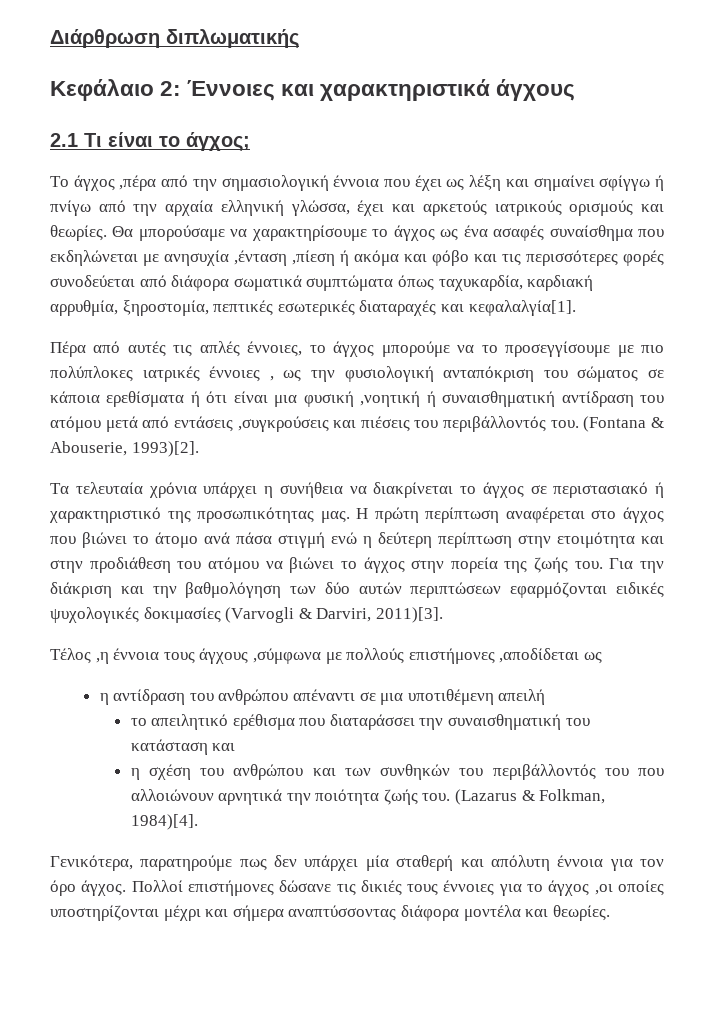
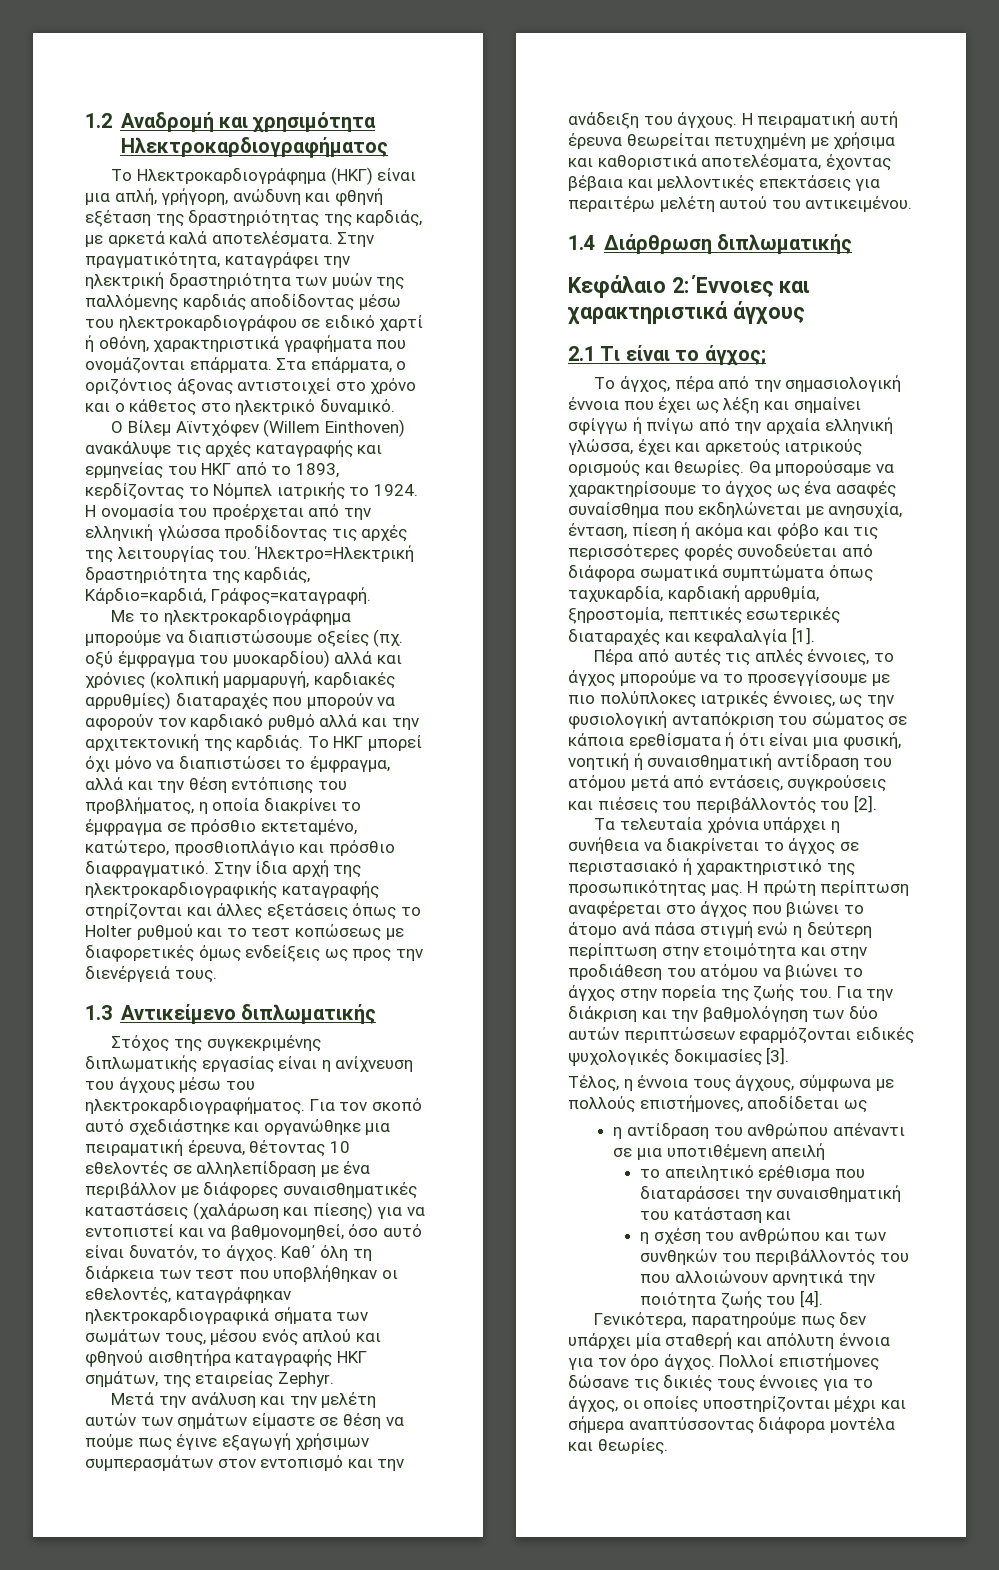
(50, 38) none -> [85,112,377,133] [120,137,388,158] [111,167,417,185] [85,188,383,206] [85,209,423,227] [85,231,375,247] [85,252,351,269] [85,272,405,290] [85,293,401,311] [85,314,424,332] [85,335,407,353] [85,357,407,374] [85,378,417,395] [85,398,395,416] [111,419,405,437] [85,440,383,458] [85,462,339,479] [85,482,418,500] [85,504,371,520] [85,524,408,542] [85,545,414,563] [85,566,311,584] [85,587,371,605] [111,608,351,626] [85,629,404,647] [85,650,402,668] [85,671,395,689] [85,692,396,710] [85,713,419,731] [85,734,422,752] [85,755,390,773] [85,777,347,794] [85,797,362,815] [85,819,357,836] [85,840,395,856] [85,860,362,878] [85,881,379,899] [85,903,421,920] [85,924,404,941] [85,944,423,962] [85,965,217,983] [85,1004,376,1024] [111,1035,321,1052] [85,1055,414,1073] [85,1077,255,1094] [85,1097,422,1115] [85,1118,391,1135] [85,1139,350,1157] [85,1160,371,1178] [85,1181,417,1199] [85,1202,425,1220] [85,1224,422,1240] [85,1244,372,1262] [85,1265,398,1282] [85,1287,291,1304] [85,1307,369,1325] [85,1329,381,1346] [85,1349,367,1367] [85,1371,334,1388] [111,1392,377,1408] [85,1413,404,1429] [85,1433,370,1451] [85,1455,405,1471] [568,111,898,129] [568,132,896,149] [568,154,891,171] [568,175,881,192] [568,196,913,212] [568,235,595,250] 1.2 Αναδρομή και χρησιμότητα Ηλεκτροκαρδιογραφήματος // Το Ηλεκτροκαρδιογράφημα (ΗΚΓ) είναι μια απλή, γρήγορη, ανώδυνη και φθηνή εξέταση της δραστηριότητας της καρδιάς, με αρκετά καλά αποτελέσματα. Στην πραγματικότητα, καταγράφει την ηλεκτρική δραστηριότητα των μυών της παλλόμενης καρδιάς αποδίδοντας μέσω του ηλεκτροκαρδιογράφου σε ειδικό χαρτί ή οθόνη, χαρακτηριστικά γραφήματα που ονομάζονται επάρματα. Στα επάρματα, ο οριζόντιος άξονας αντιστοιχεί στο χρόνο και ο κάθετος στο ηλεκτρικό δυναμικό. // Ο Βίλεμ Αϊντχόφεν (Willem Einthoven) ανακάλυψε τις αρχές καταγραφής και ερμηνείας του ΗΚΓ από το 1893, κερδίζοντας το Νόμπελ ιατρικής το 1924. Η ονομασία του προέρχεται από την ελληνική γλώσσα προδίδοντας τις αρχές της λειτουργίας του. Ήλεκτρο=Ηλεκτρική δραστηριότητα της καρδιάς, Κάρδιο=καρδιά, Γράφος=καταγραφή. // Με το ηλεκτροκαρδιογράφημα μπορούμε να διαπιστώσουμε οξείες (πχ. οξύ έμφραγμα του μυοκαρδίου) αλλά και χρόνιες (κολπική μαρμαρυγή, καρδιακές αρρυθμίες) διαταραχές που μπορούν να αφορούν τον καρδιακό ρυθμό αλλά και την αρχιτεκτονική της καρδιάς. Το ΗΚΓ μπορεί όχι μόνο να διαπιστώσει το έμφραγμα, αλλά και την θέση εντόπισης του προβλήματος, η οποία διακρίνει το έμφραγμα σε πρόσθιο εκτεταμένο, κατώτερο, προσθιοπλάγιο και πρόσθιο διαφραγματικό. Στην ίδια αρχή της ηλεκτροκαρδιογραφικής καταγραφής στηρίζονται και άλλες εξετάσεις όπως το Holter ρυθμού και το τεστ κοπώσεως με διαφορετικές όμως ενδείξεις ως προς την διενέργειά τους. // 1.3 Αντικείμενο διπλωματικής // Στόχος της συγκεκριμένης διπλωματικής εργασίας είναι η ανίχνευση του άγχους μέσω του ηλεκτροκαρδιογραφήματος. Για τον σκοπό αυτό σχεδιάστηκε και οργανώθηκε μια πειραματική έρευνα, θέτοντας 10 εθελοντές σε αλληλεπίδραση με ένα περιβάλλον με διάφορες συναισθηματικές καταστάσεις (χαλάρωση και πίεσης) για να εντοπιστεί και να βαθμονομηθεί, όσο αυτό είναι δυνατόν, το άγχος. Καθ΄ όλη τη διάρκεια των τεστ που υποβλήθηκαν οι εθελοντές, καταγράφηκαν ηλεκτροκαρδιογραφικά σήματα των σωμάτων τους, μέσου ενός απλού και φθηνού αισθητήρα καταγραφής ΗΚΓ σημάτων, της εταιρείας Zephyr. // Μετά την ανάλυση και την μελέτη αυτών των σημάτων είμαστε σε θέση να πούμε πως έγινε εξαγωγή χρήσιμων συμπερασμάτων στον εντοπισμό και την ανάδειξη του άγχους. Η πειραματική αυτή έρευνα θεωρείται πετυχημένη με χρήσιμα και καθοριστικά αποτελέσματα, έχοντας βέβαια και μελλοντικές επεκτάσεις για περαιτέρω μελέτη αυτού του αντικειμένου. // 1.4
[73,175,157,191] άγχος ,πέρα -> [620,376,714,393] άγχος, πέρα
[164,250,335,266] ανησυχία ,ένταση ,πίεση -> [828,502,903,518] [568,523,677,539] ανησυχία, ένταση, πίεση
[468,300,576,316] κεφαλαλγία[1]. -> [694,627,815,646] κεφαλαλγία [1].
[209,366,274,382] έννοιες , -> [772,691,835,708] έννοιες,
[303,391,421,407] φυσική ,νοητική -> [842,732,901,750] [568,753,629,770] φυσική, νοητική
[173,416,329,432] εντάσεις ,συγκρούσεις -> [708,775,887,792] εντάσεις, συγκρούσεις
[550,416,664,432] [50,441,199,457] του. (Fontana & Abouserie, 1993)[2]. -> [820,795,877,813] του [2].
[225,607,443,623] [50,648,580,664] (Varvogli & Darviri, 2011)[3]. // Τέλος ,η έννοια τους άγχους ,σύμφωνα με πολλούς επιστήμονες ,αποδίδεται -> [766,1047,790,1065] [568,1075,894,1092] [568,1095,840,1113] [3]. // Τέλος, η έννοια τους άγχους, σύμφωνα με πολλούς επιστήμονες, αποδίδεται
[422,789,606,805] [130,814,198,830] του. (Lazarus & Folkman, 1984)[4]. -> [766,1290,823,1308] του [4].
[548,880,613,896] άγχος ,οι -> [568,1396,639,1413] άγχος, οι

